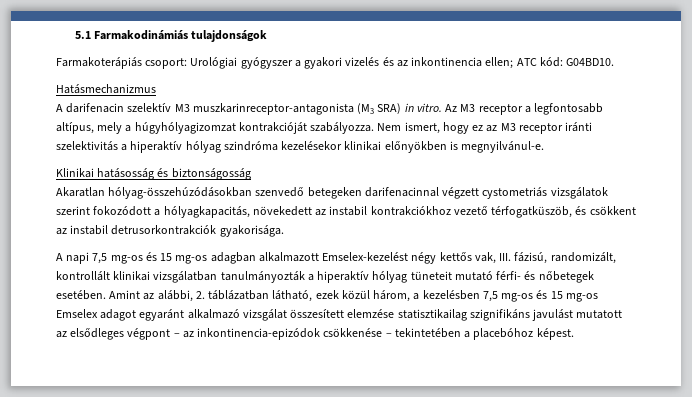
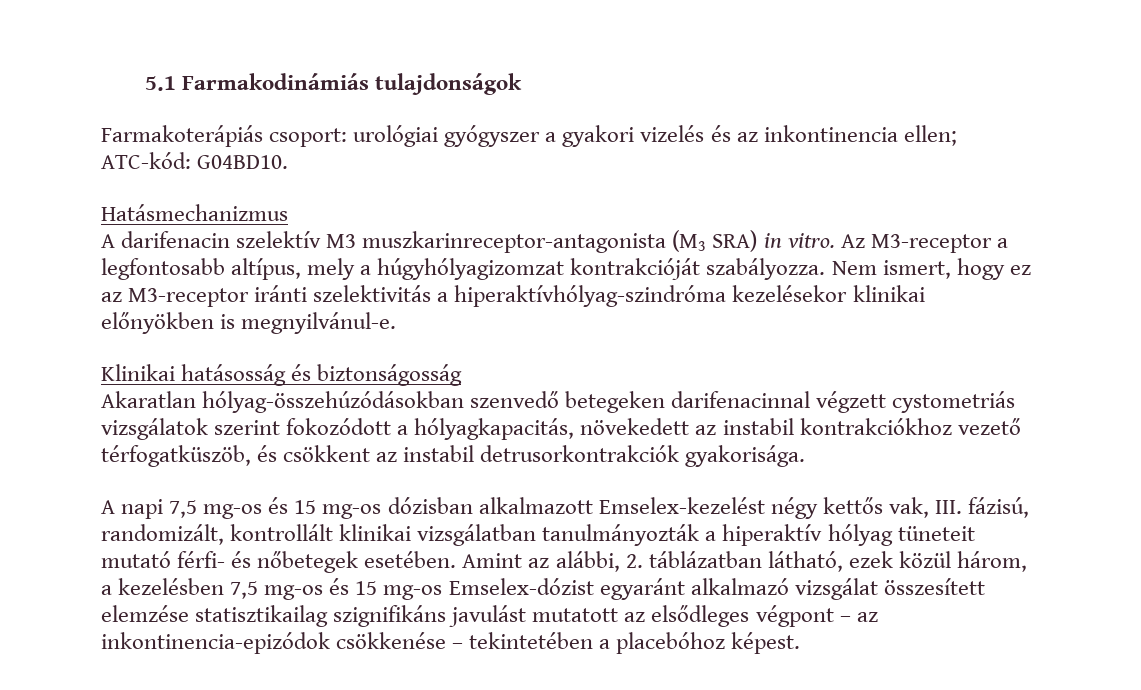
[190,57,238,69] Urológiai -> [353,125,439,147] urológiai
[516,57,563,67] ATC kód: -> [101,152,191,169] ATC-kód:
[460,104,523,115] M3 receptor -> [870,234,992,253] M3-receptor
[500,123,563,134] M3 receptor -> [128,288,250,307] M3-receptor
[130,141,278,153] hiperaktív hólyag szindróma -> [454,285,727,307] hiperaktívhólyag-szindróma
[210,252,256,264] adagban -> [387,497,473,514] dózisban
[56,309,137,321] Emselex adagot -> [448,578,594,595] Emselex-dózist

